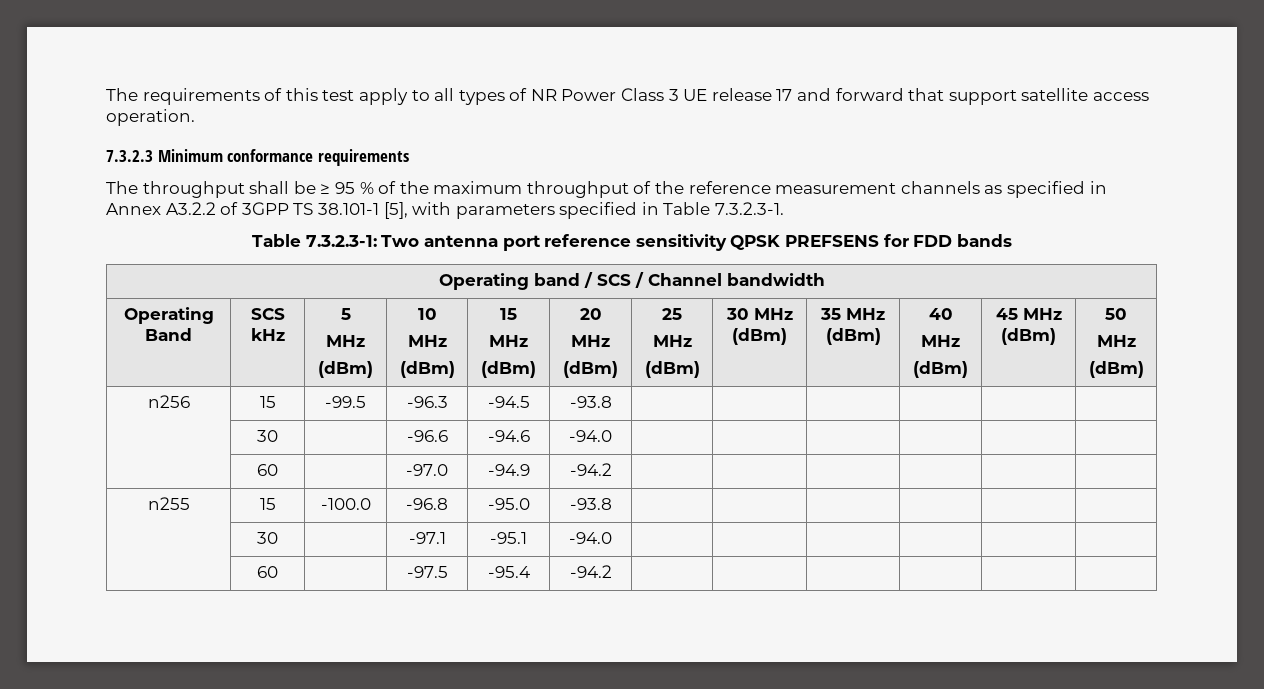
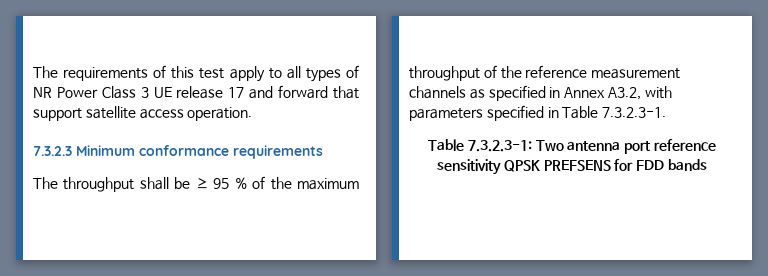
[165,202,408,219] A3.2.2 of 3GPP TS 38.101-1 [5], -> [607,87,641,100] A3.2,
[438,272,825,290] [123,307,214,324] [145,328,192,341] [250,308,285,320] [250,328,285,341] [340,308,351,320] [326,335,365,347] [318,361,373,378] [417,308,437,320] [407,335,447,347] [399,361,455,378] [500,308,517,320] [489,335,528,347] [481,361,536,378] [579,308,602,320] [571,335,610,347] [563,361,618,378] [662,308,682,320] [652,335,692,347] [644,361,700,378] [725,308,793,320] [731,328,787,345] [819,308,885,320] [825,328,881,345] [928,308,953,320] [921,335,960,347] [913,361,968,378] [995,308,1062,320] [1000,328,1056,345] [1105,308,1127,320] [1096,335,1136,347] [1088,361,1144,378] [147,395,190,408] [259,396,276,408] [325,396,366,408] [406,396,448,408] [487,396,530,408] [569,396,612,408] [257,430,278,442] [406,430,448,442] [487,430,530,442] [569,430,612,442] [257,464,278,476] [406,464,448,476] [487,464,530,476] [569,463,612,476] [147,497,190,510] [259,498,276,510] [320,498,371,510] [406,498,448,510] [487,498,530,510] [569,498,612,510] [257,532,278,544] [408,532,446,544] [490,532,527,544] [569,532,612,544] [257,566,278,578] [406,566,448,578] [487,566,530,578] [569,565,612,578] // Operating band / SCS / Channel bandwidth // Operating Band | SCS kHz | 5 // MHz // (dBm) | 10 // MHz // (dBm) | 15 // MHz // (dBm) | 20 // MHz // (dBm) | 25 // MHz // (dBm) | 30 MHz (dBm) | 35 MHz (dBm) | 40 // MHz // (dBm) | 45 MHz (dBm) | 50 // MHz // (dBm) // n256 | 15 | -99.5 | -96.3 | -94.5 | -93.8 | | | | | | // | 30 | | -96.6 | -94.6 | -94.0 | | | | | | // | 60 | | -97.0 | -94.9 | -94.2 | | | | | | // n255 | 15 | -100.0 | -96.8 | -95.0 | -93.8 | | | | | | // | 30 | | -97.1 | -95.1 | -94.0 | | | | | | // | 60 | | -97.5 | -95.4 | -94.2 | | | | | | -> (707, 165) none

